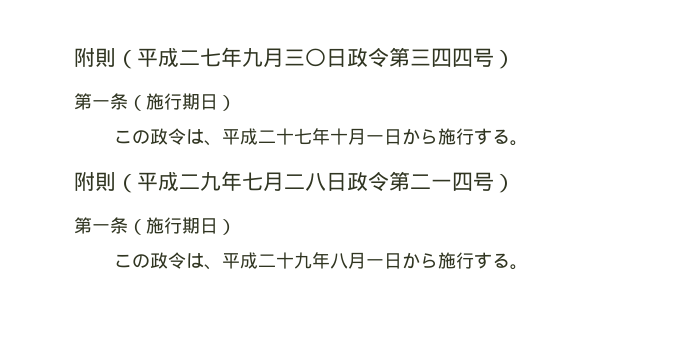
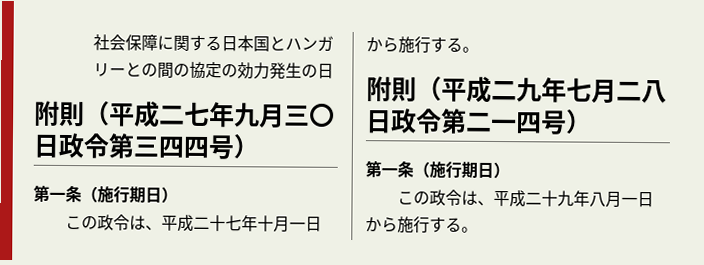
(74, 57) none -> [93,34,335,52] [93,61,335,80] 社会保障に関する日本国とハンガリーとの間の協定の効力発生の日 //

